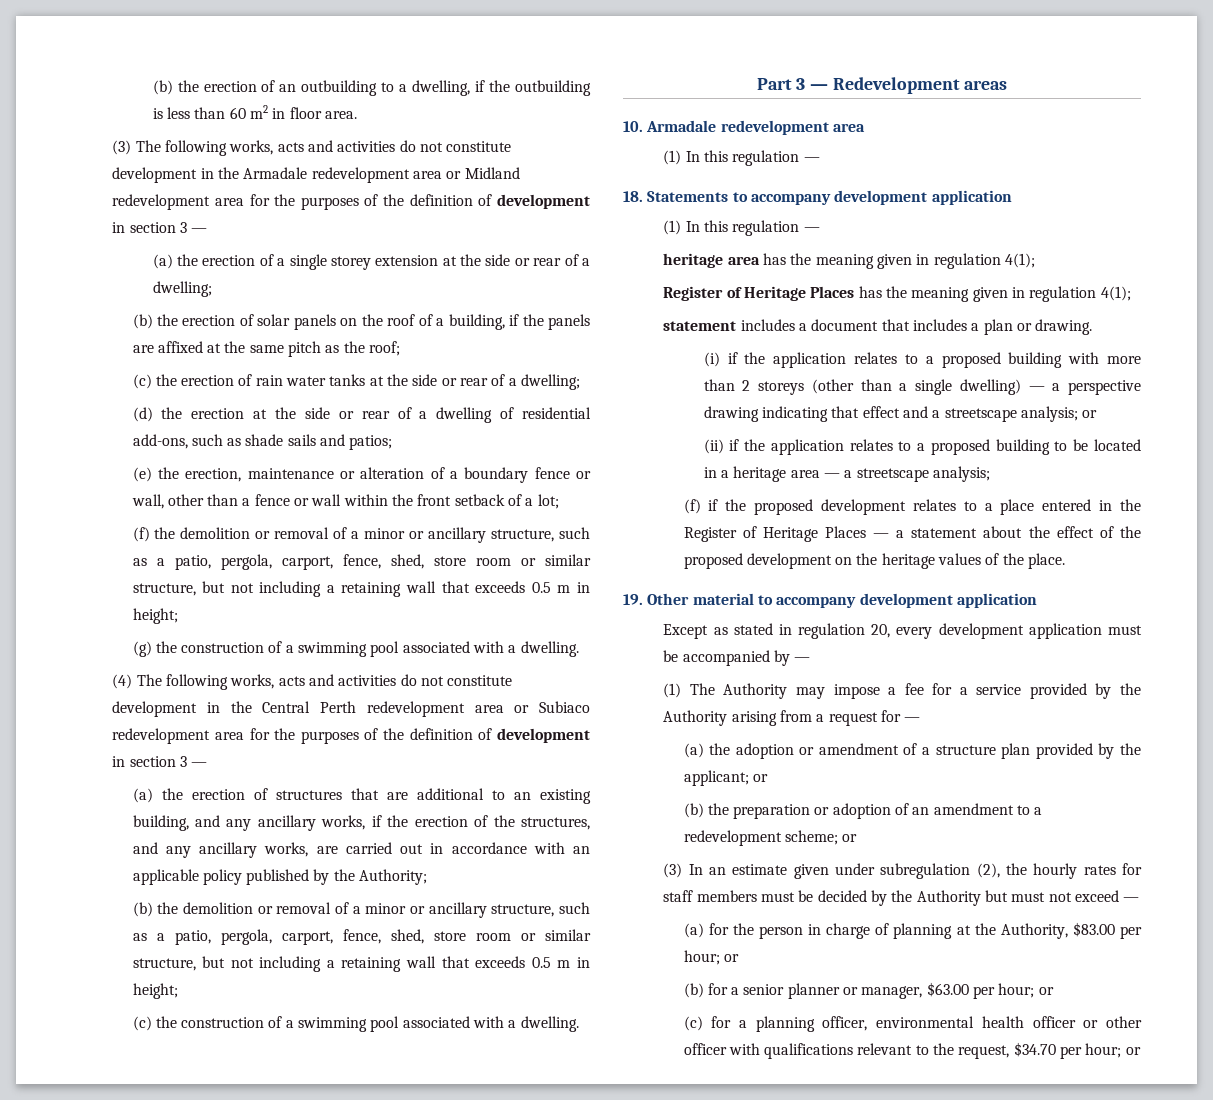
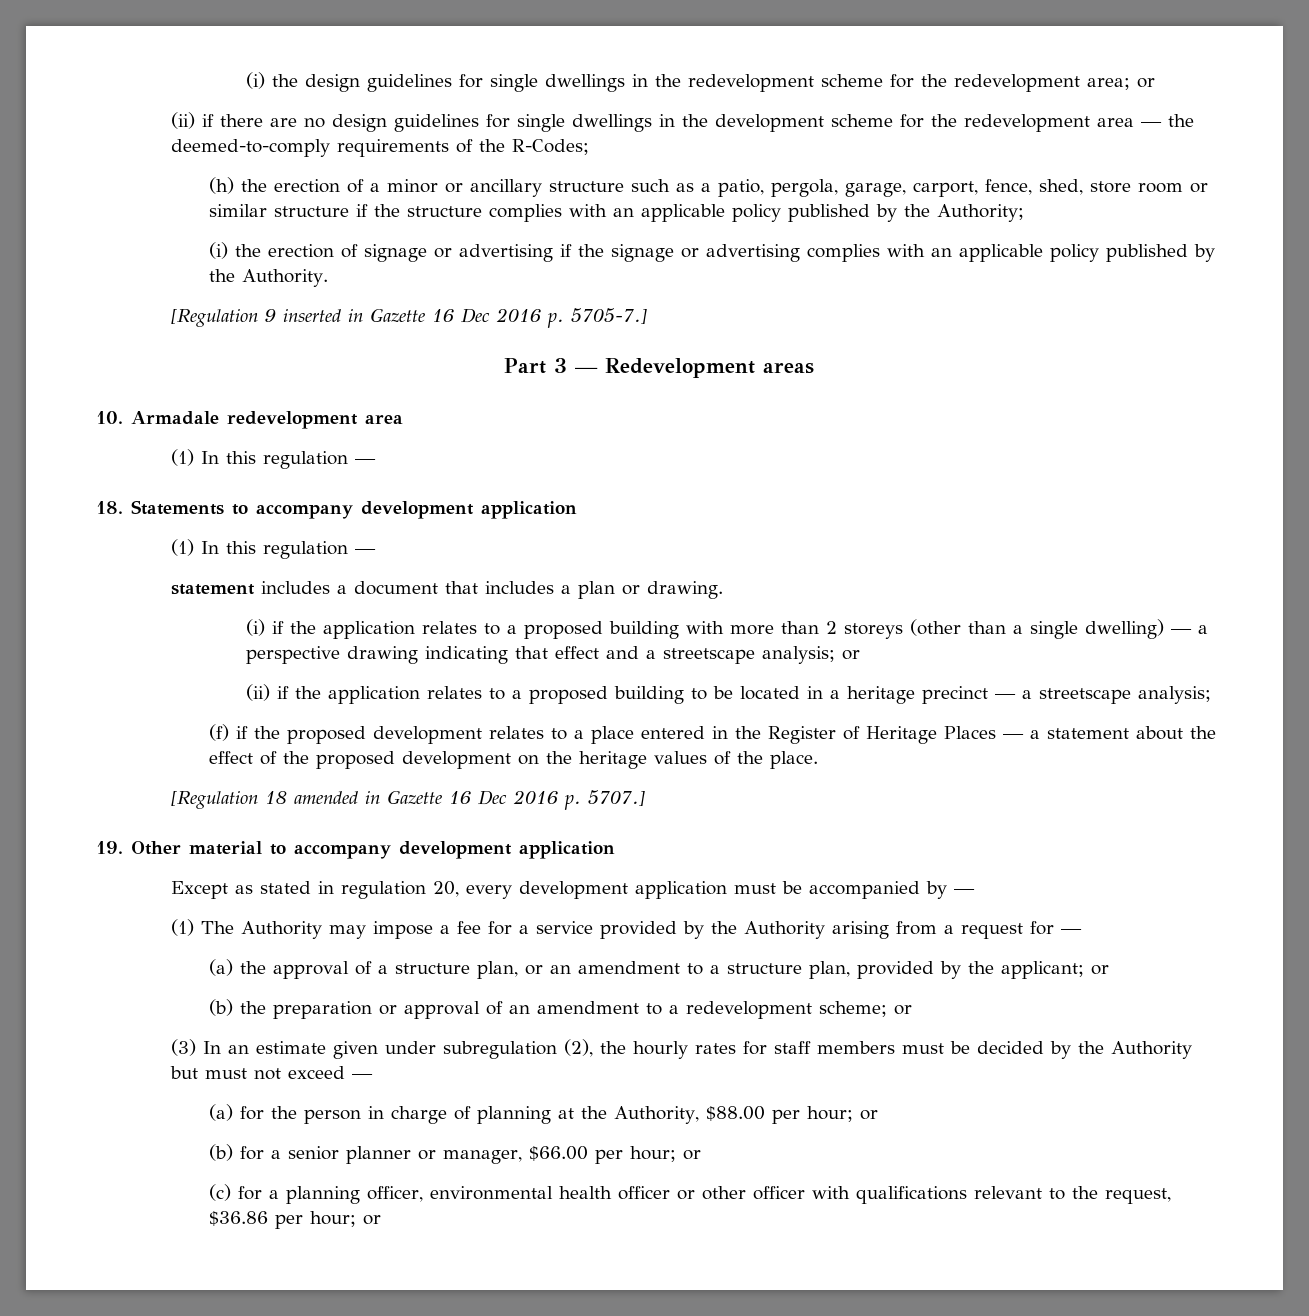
[152,80,592,96] [152,105,357,119] [112,140,512,156] [112,167,520,183] [112,194,590,210] [112,222,208,233] [152,254,590,270] [152,281,212,297] [132,314,591,330] [132,341,401,357] [132,374,580,390] [132,407,592,423] [132,434,393,450] [132,467,592,483] [131,494,559,509] [132,527,590,543] [132,554,591,570] [132,581,591,597] [132,608,178,624] [132,641,579,657] [112,674,513,690] [112,701,590,717] [112,728,590,744] [112,756,208,767] [132,788,591,804] [132,815,590,831] [132,842,527,858] (b) the erection of an outbuilding to a dwelling, if the outbuilding is less than 60 m2 in floor area. // (3) The following works, acts and activities do not constitute development in the Armadale redevelopment area or Midland redevelopment area for the purposes of the definition of development in section 3 — // (a) the erection of a single storey extension at the side or rear of a dwelling; // (b) the erection of solar panels on the roof of a building, if the panels are affixed at the same pitch as the roof; // (c) the erection of rain water tanks at the side or rear of a dwelling; // (d) the erection at the side or rear of a dwelling of residential add-ons, such as shade sails and patios; // (e) the erection, maintenance or alteration of a boundary fence or wall, other than a fence or wall within the front setback of a lot; // (f) the demolition or removal of a minor or ancillary structure, such as a patio, pergola, carport, fence, shed, store room or similar structure, but not including a retaining wall that exceeds 0.5 m in height; // (g) the construction of a swimming pool associated with a dwelling. // (4) The following works, acts and activities do not constitute development in the Central Perth redevelopment area or Subiaco redevelopment area for the purposes of the definition of development in section 3 — // (a) the erection of structures that are additional to an existing building, and any ancillary works, if the erection of the structures, and any ancillary works, are carried out in accordance -> [246,72,1156,92] [171,112,1195,132] [171,139,590,157] [208,177,1208,197] [208,204,562,222] (i) the design guidelines for single dwellings in the redevelopment scheme for the redevelopment area; or // (ii) if there are no design guidelines for single dwellings in the development scheme for the redevelopment area — the deemed-to-comply requirements of the R-Codes; // (h) the erection of a minor or ancillary structure such as a patio, pergola, garage, carport, fence, shed, store room or similar structure if the structure complies
[132,902,590,918] [132,929,591,945] [132,956,591,972] [132,983,178,999] [132,1016,579,1032] (b) the demolition or removal of a minor or ancillary structure, such as a patio, pergola, carport, fence, shed, store room or similar structure, but not including a retaining wall that exceeds 0.5 m in height; // (c) the construction of a swimming pool associated with a dwelling. -> [208,242,1215,262] [208,269,328,287] [171,308,648,328] (i) the erection of signage or advertising if the signage or advertising complies with an applicable policy published by the Authority. // [Regulation 9 inserted in Gazette 16 Dec 2016 p. 5705-7.]
[663,253,1035,269] [663,286,1131,302] // heritage area has the meaning given in regulation 4(1); // Register of Heritage Places has the meaning given in regulation 4(1); -> (377, 551) none
[790,470,820,478] area -> [922,686,989,704] precinct
(1066, 561) none -> [171,790,646,810] // [Regulation 18 amended in Gazette 16 Dec 2016 p. 5707.]
[735,743,1031,759] adoption or amendment of a structure plan -> [272,961,850,979] approval of a structure plan, or an amendment to a structure plan,
[832,803,891,819] adoption -> [403,1001,480,1019] approval
[1072,922,1115,937] $83.00 -> [705,1106,765,1121] $88.00
[926,982,969,997] $63.00 -> [528,1146,588,1161] $66.00
[1013,1042,1056,1057] $34.70 -> [208,1211,268,1226] $36.86

